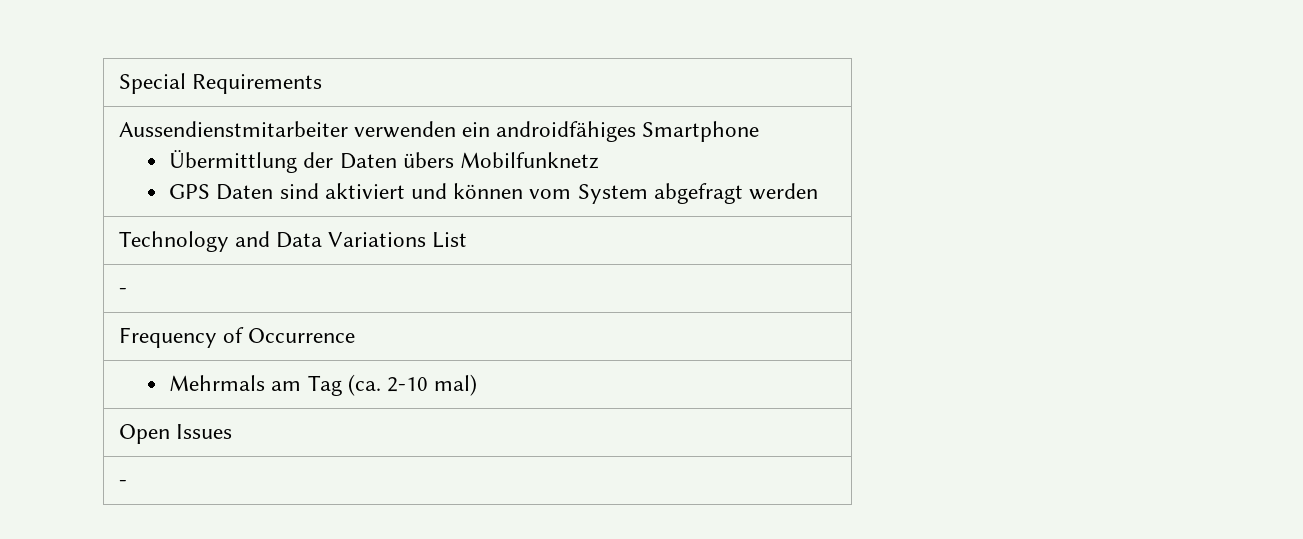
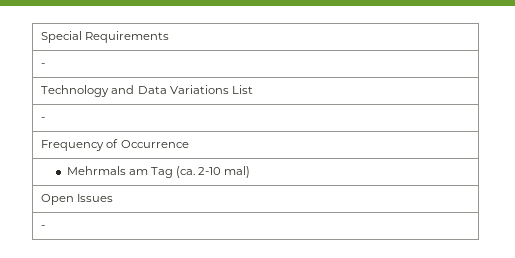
[118,121,760,142] [169,150,599,173] [169,183,819,204] Aussendienstmitarbeiter verwenden ein androidfähiges Smartphone // Übermittlung der Daten übers Mobilfunknetz // GPS Daten sind aktiviert und können vom System abgefragt werden -> [41,63,46,67] -

